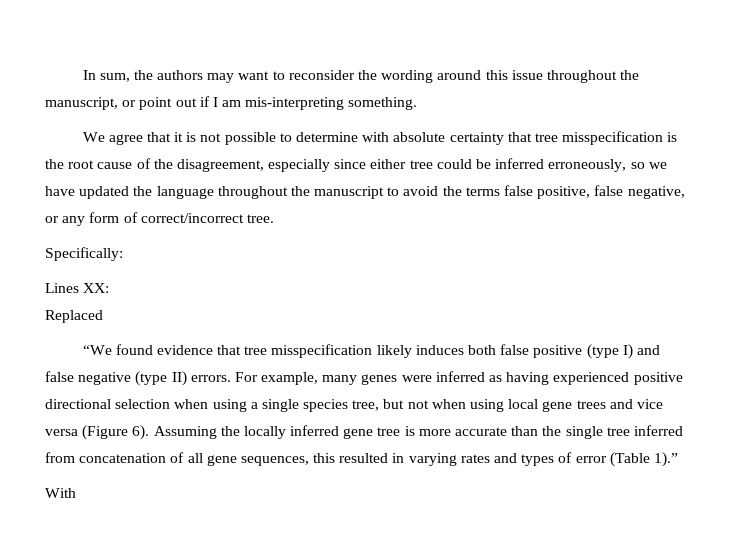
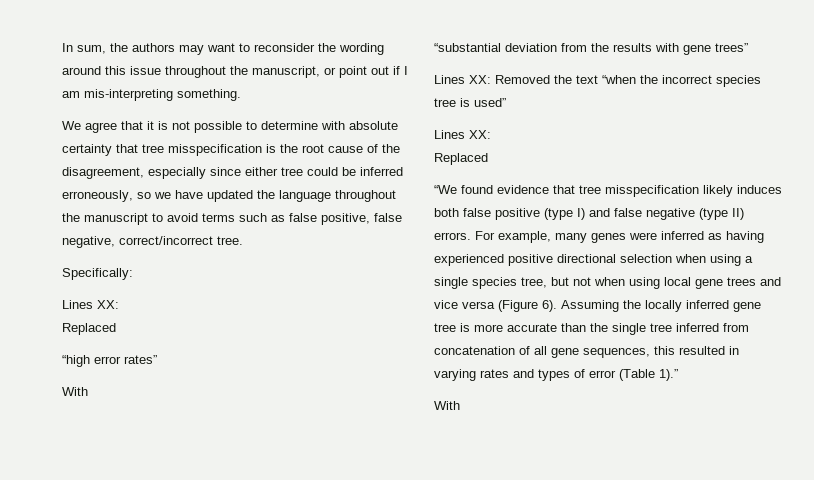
[442,186,500,196] the terms -> [202,213,285,222] terms such as
[45,212,138,226] or any form of -> (115, 242) none
(103, 316) none -> [62,355,157,367] [62,387,88,396] [434,43,748,55] [434,75,761,87] [434,98,506,107] [434,130,491,139] [434,153,488,165] // “high error rates” // With // “substantial deviation from the results with gene trees” // Lines XX: Removed the text “when the incorrect species tree is used” // Lines XX: // Replaced

